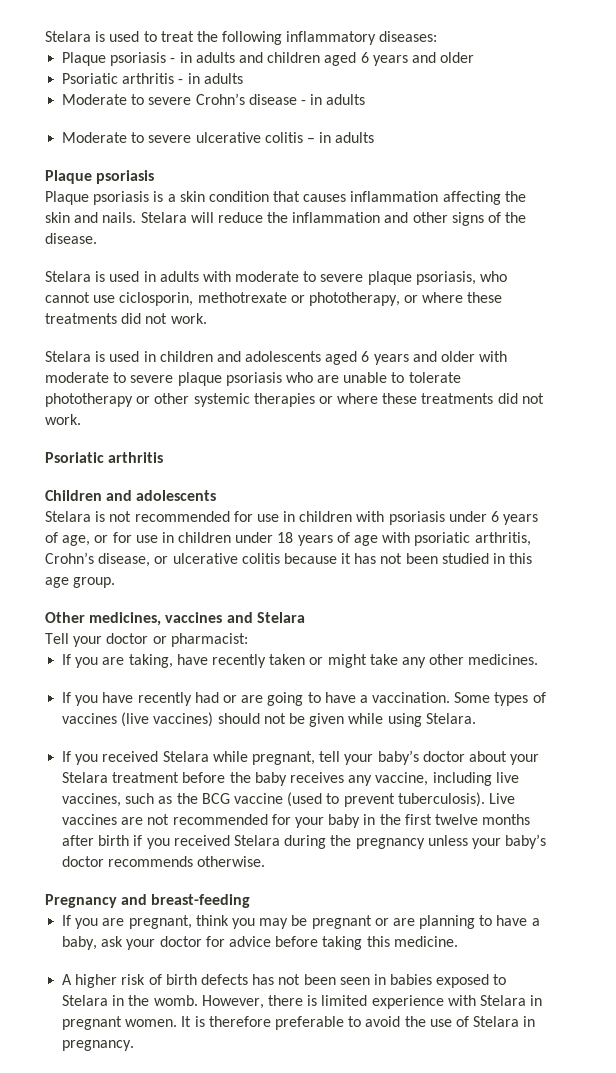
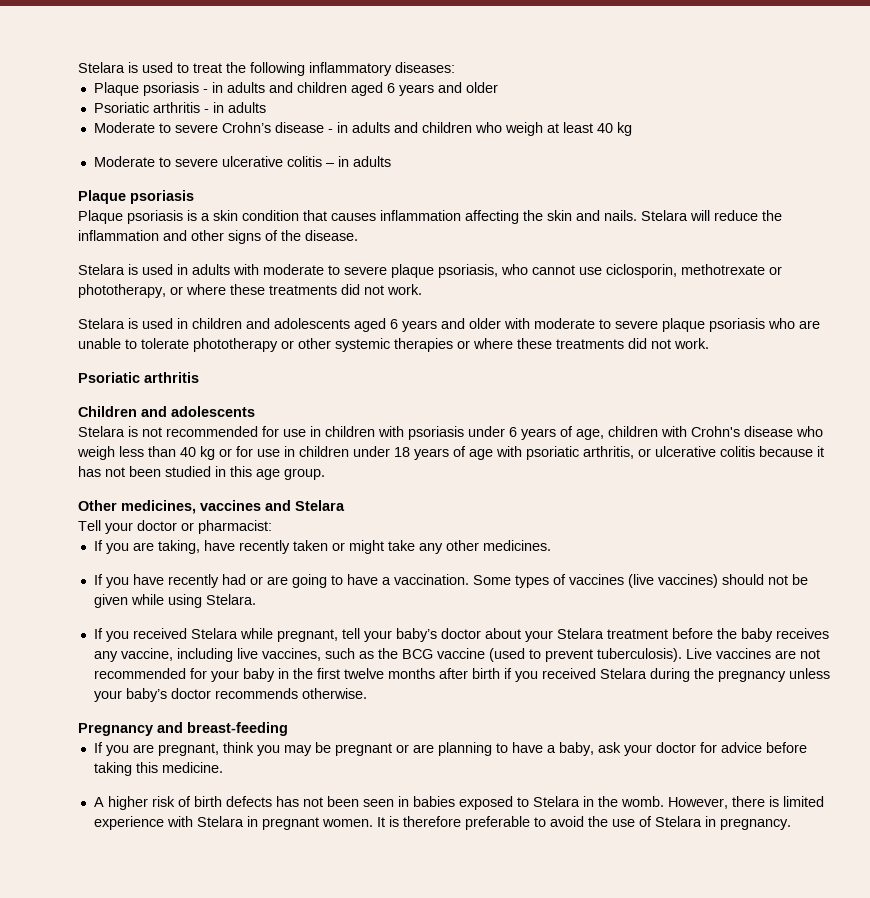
(366, 99) none -> [393,122,632,136] and children who weigh at least 40 kg
(91, 540) none -> [608,426,823,437] [77,446,215,460] children with Crohn's disease who weigh less than 40 kg
[45,552,151,567] Crohn’s disease, -> (634, 452) none

